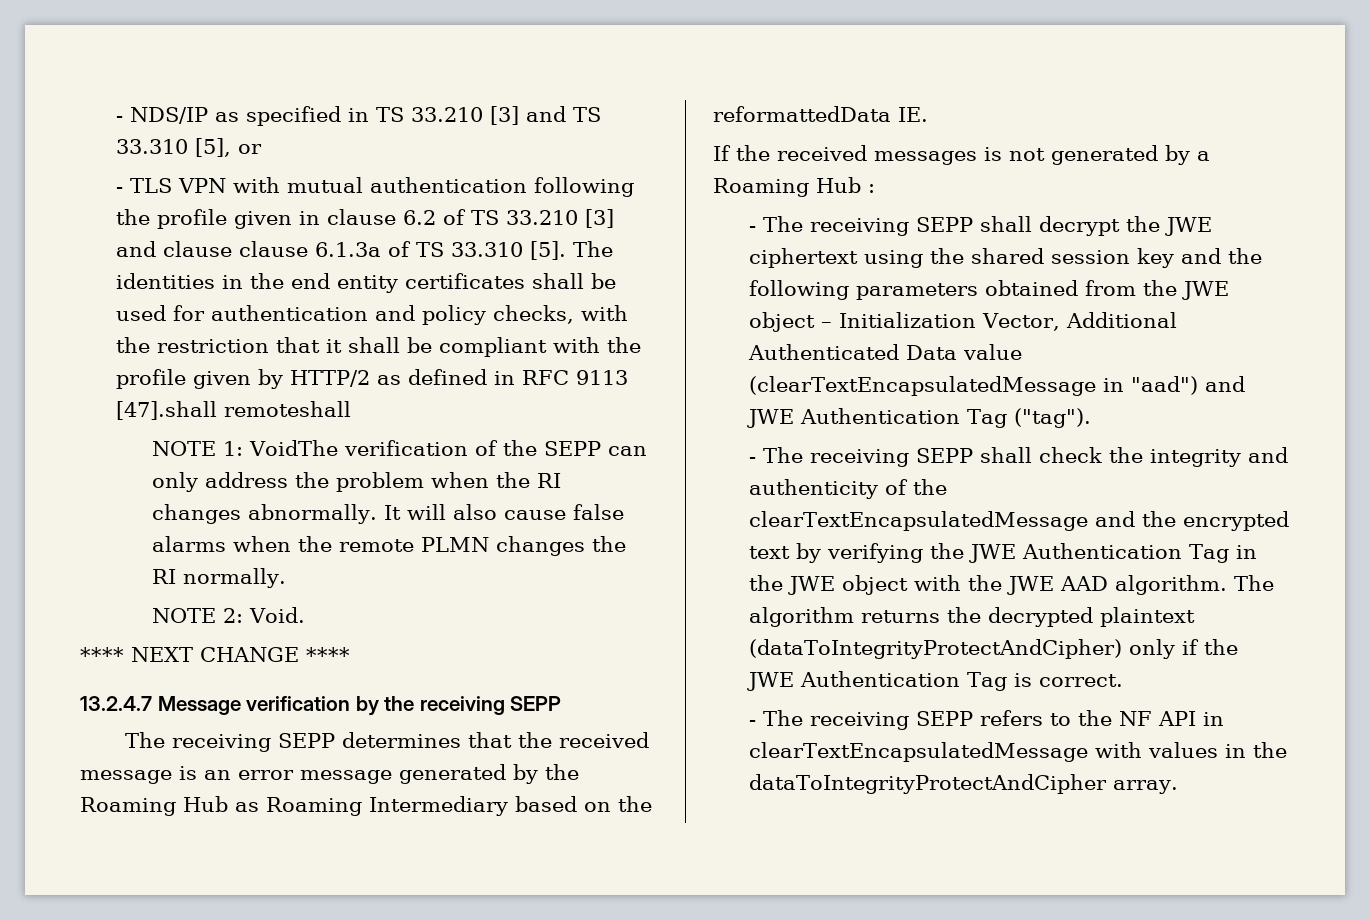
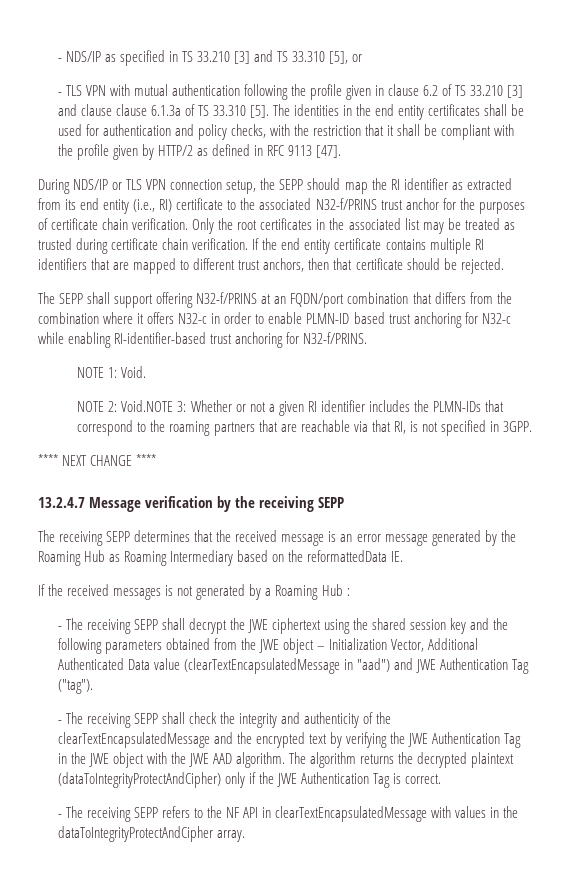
[116,401,352,420] [152,440,648,456] [152,472,562,492] [152,504,625,524] [152,536,627,556] [152,568,287,588] [152,607,306,623] [47].shall remoteshall // NOTE 1: VoidThe verification of the SEPP can only address the problem when the RI changes abnormally. It will also cause false alarms when the remote PLMN changes the RI normally. // NOTE 2: Void. -> [316,145,342,158] [38,178,512,194] [38,198,525,214] [38,218,515,234] [38,238,484,254] [38,258,504,274] [38,292,512,308] [38,312,511,328] [38,332,368,348] [77,366,147,378] [77,400,504,416] [77,420,533,436] [47]. // During NDS/IP or TLS VPN connection setup, the SEPP should map the RI identifier as extracted from its end entity (i.e., RI) certificate to the associated N32-f/PRINS trust anchor for the purposes of certificate chain verification. Only the root certificates in the associated list may be treated as trusted during certificate chain verification. If the end entity certificate contains multiple RI identifiers that are mapped to different trust anchors, then that certificate should be rejected. // The SEPP shall support offering N32-f/PRINS at an FQDN/port combination that differs from the combination where it offers N32-c in order to enable PLMN-ID based trust anchoring for N32-c while enabling RI-identifier-based trust anchoring for N32-f/PRINS. // NOTE 1: Void. // NOTE 2: Void.NOTE 3: Whether or not a given RI identifier includes the PLMN-IDs that correspond to the roaming partners that are reachable via that RI, is not specified in 3GPP.

